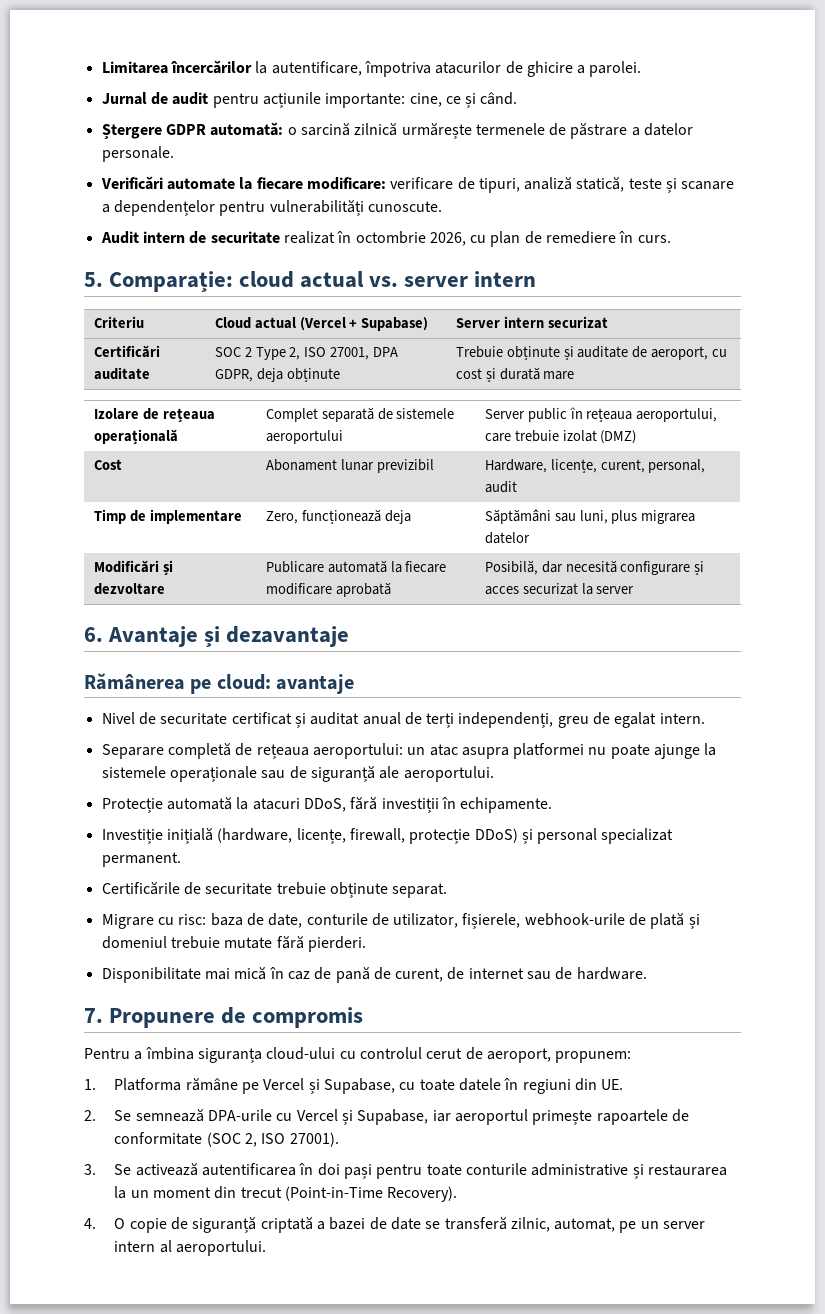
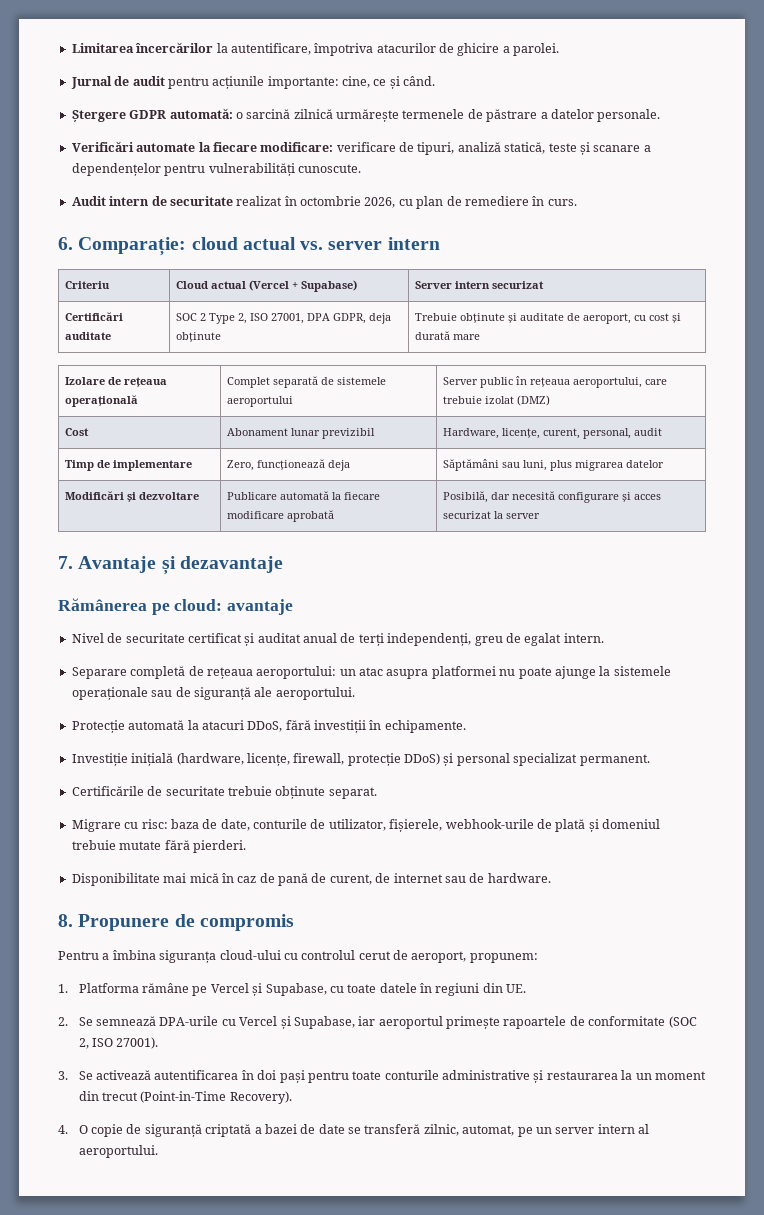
[84,272,103,287] 5. -> [58,237,73,250] 6.
[84,627,103,642] 6. -> [58,556,73,569] 7.
[84,1008,103,1023] 7. -> [58,914,73,927] 8.

